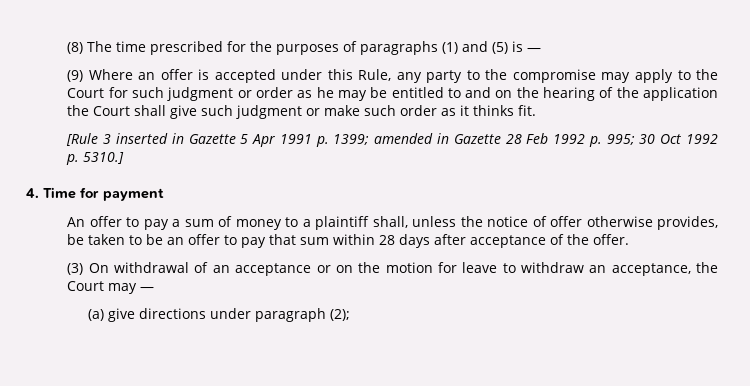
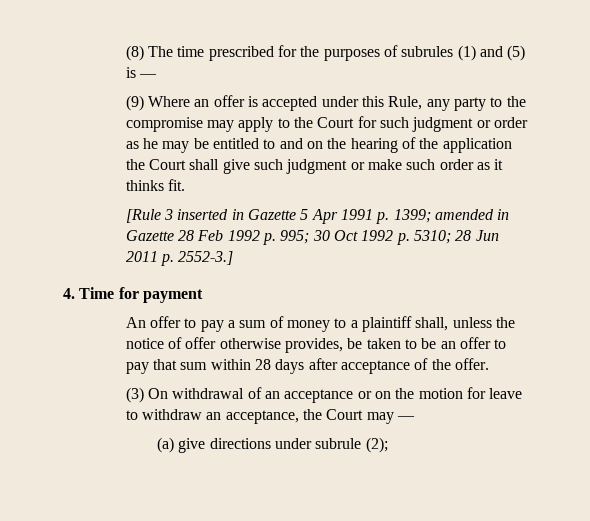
[360,41,439,55] paragraphs -> [401,46,454,57] subrules
[83,152,125,164] 5310.] -> [413,230,499,244] [125,251,234,266] 5310; 28 Jun 2011 p. 2552-3.]
[255,308,327,322] paragraph -> [315,438,362,449] subrule

